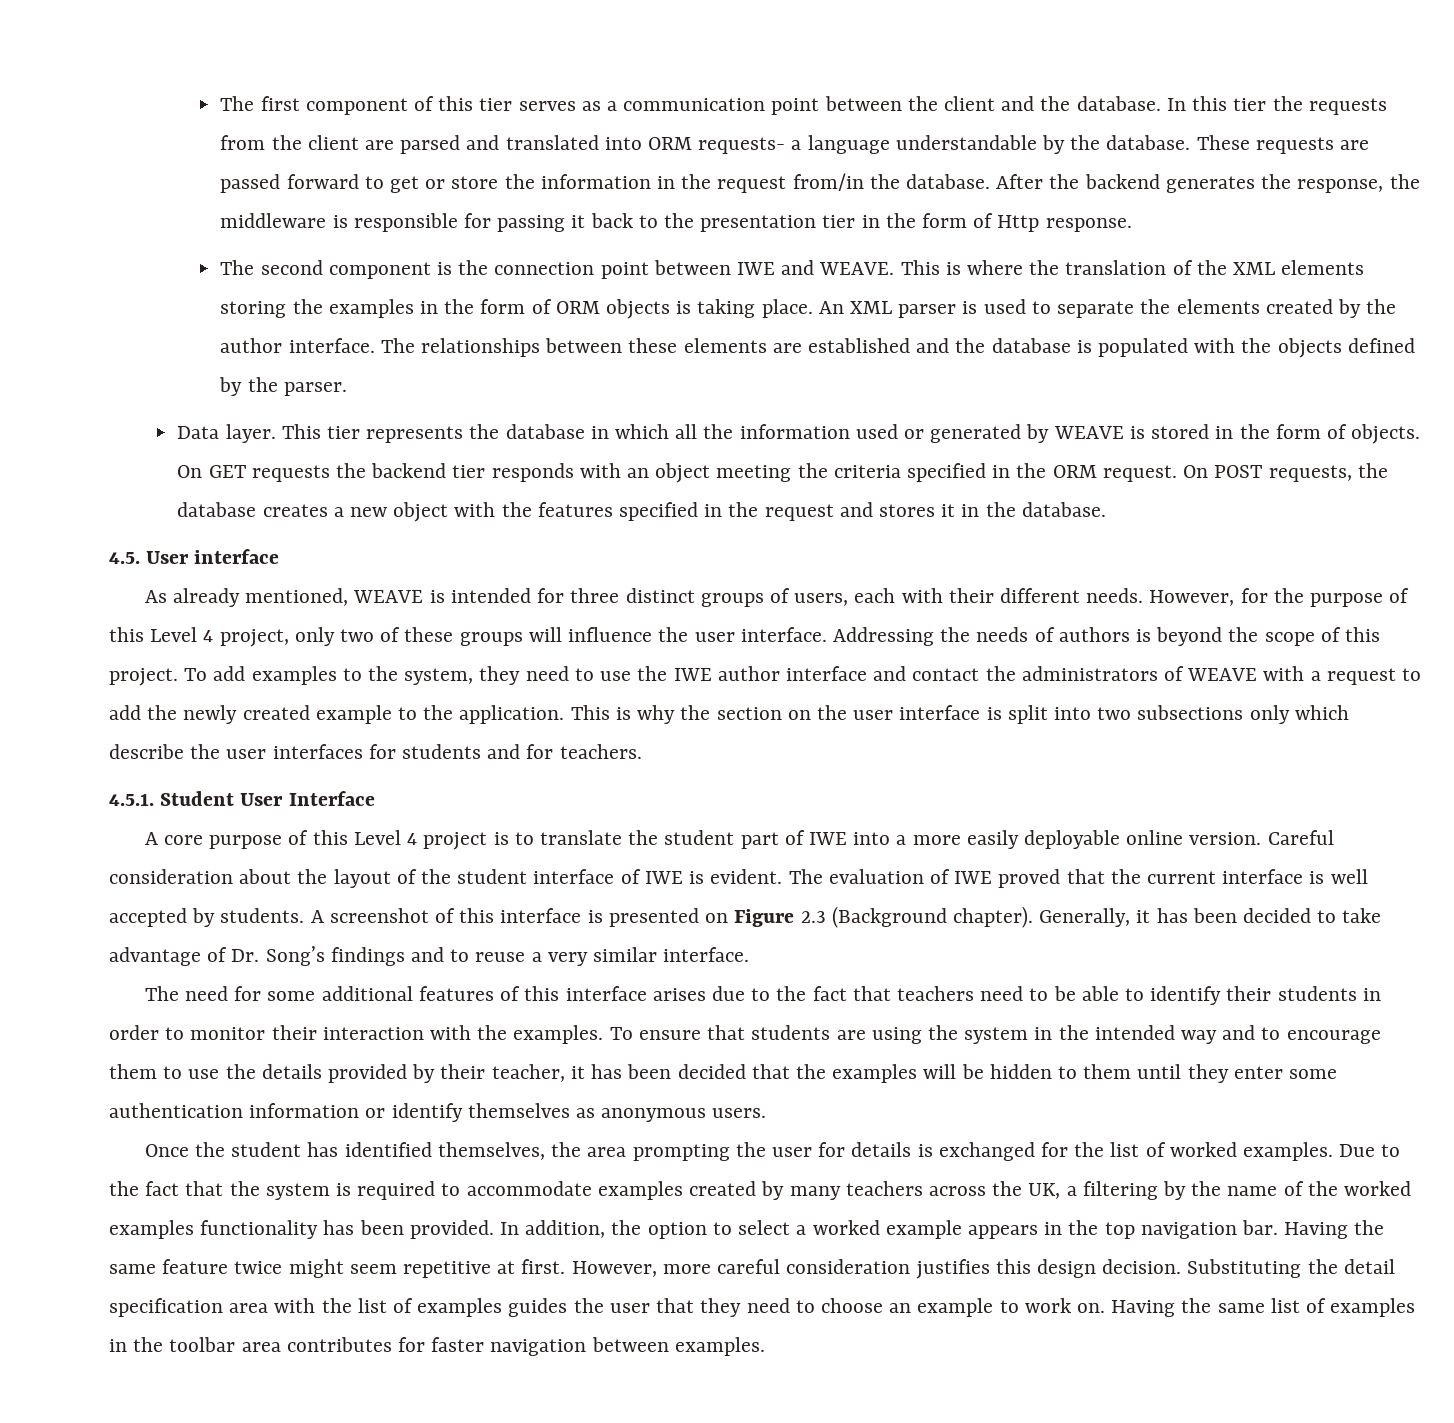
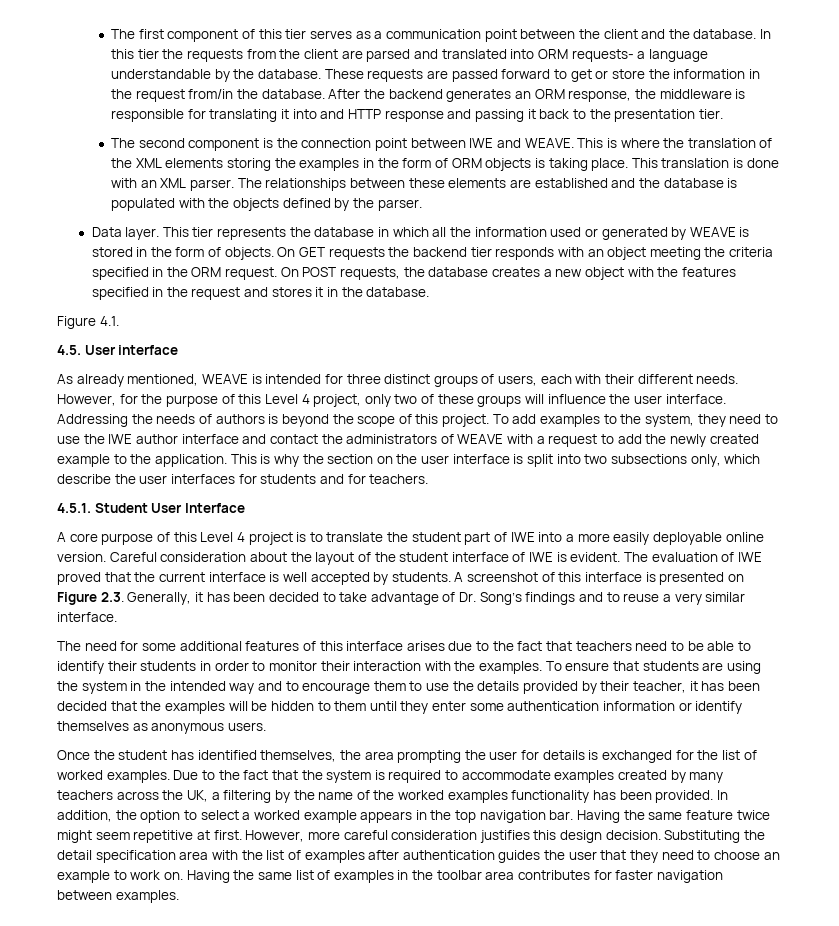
[1261,174,1292,189] the -> [514,89,565,99] an ORM
(491, 220) none -> [209,109,472,122] translating it into and HTTP response and
[822,213,1132,232] tier in the form of Http response. -> [698,109,723,119] tier.
[818,299,1397,318] [220,338,375,353] An XML parser is used to separate the elements created by the author interface. -> [631,158,779,168] [111,178,235,191] This translation is done with an XML parser.
(1106, 509) none -> [57,316,119,329] // Figure 4.1.
[1249,705,1290,724] only -> [690,454,721,467] only,
[800,906,1033,928] 2.3 (Background chapter). -> [100,592,124,602] 2.3.
(503, 1307) none -> [368,850,495,860] after authentication

